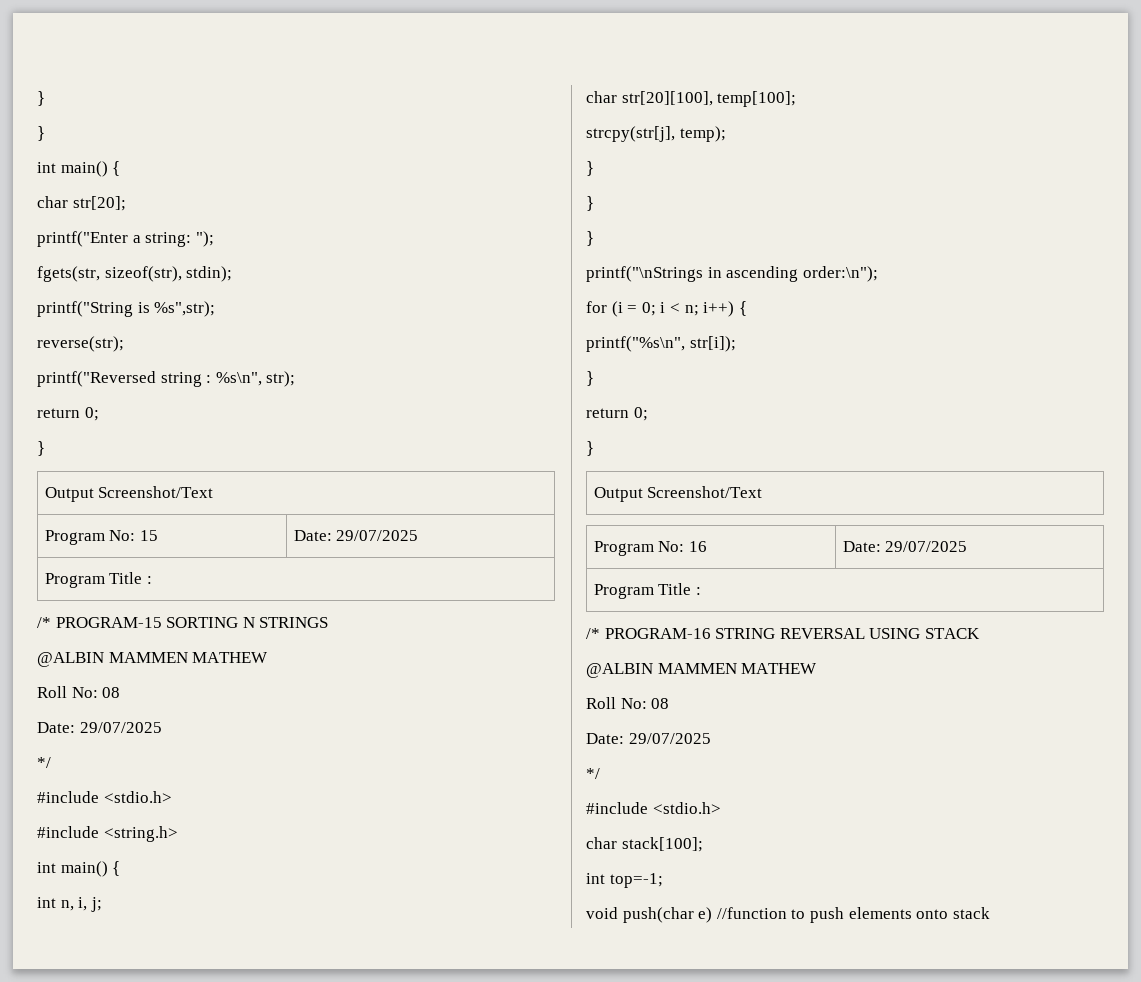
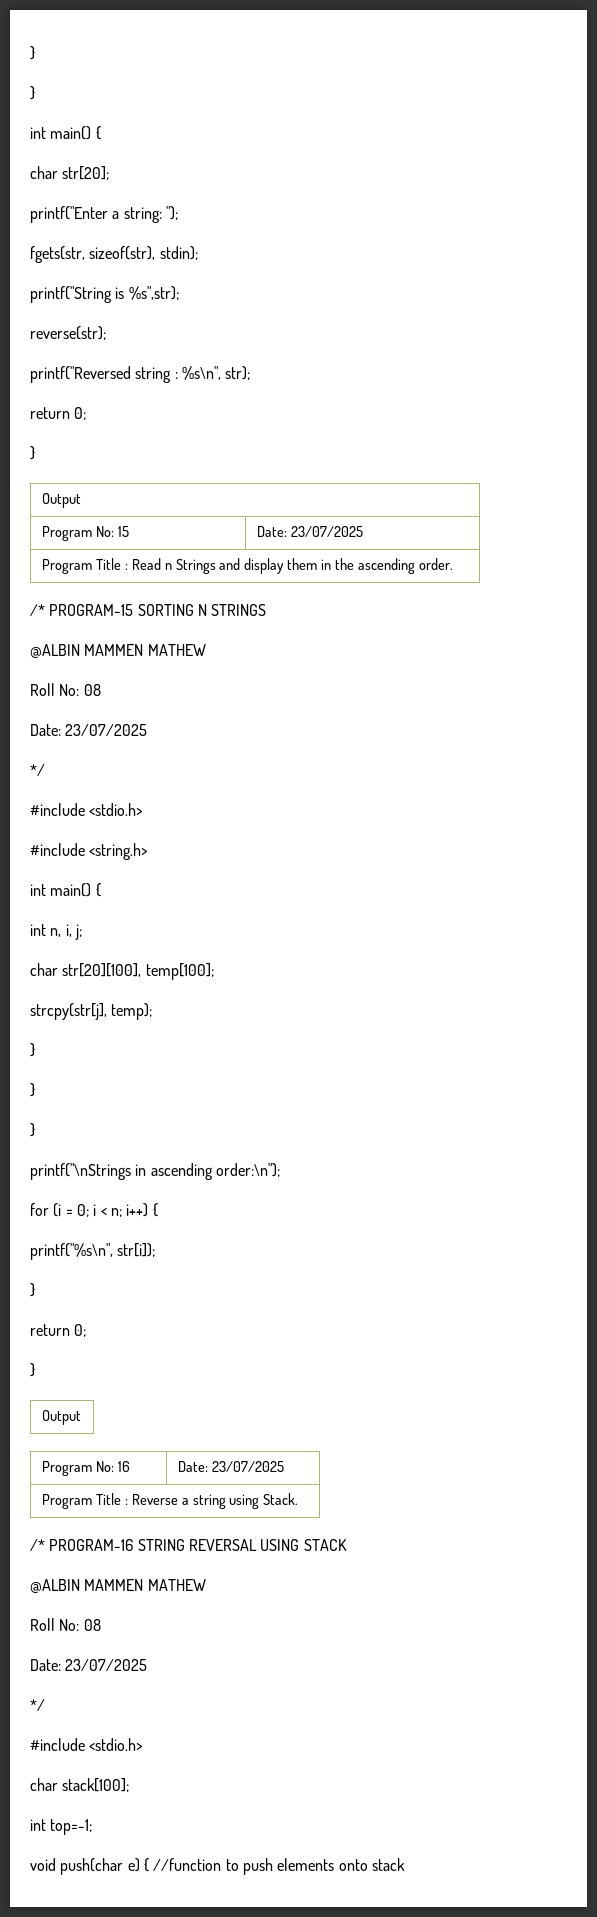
[98,486,214,498] Screenshot/Text -> (81, 500) none
[336,530,419,541] [44,572,152,588] 29/07/2025 // Program Title : -> [290,526,363,537] [41,558,453,574] 23/07/2025 // Program Title : Read n Strings and display them in the ascending order.
[79,722,162,733] 29/07/2025 -> [65,724,148,736] 23/07/2025
[647,486,763,498] Screenshot/Text -> (81, 1417) none
[885,541,968,552] [593,583,701,599] 29/07/2025 // Program Title : -> [211,1461,284,1472] [41,1493,299,1509] 23/07/2025 // Program Title : Reverse a string using Stack.
[628,733,711,744] 29/07/2025 -> [65,1659,148,1671] 23/07/2025
(713, 915) none -> [143,1858,149,1872] {

